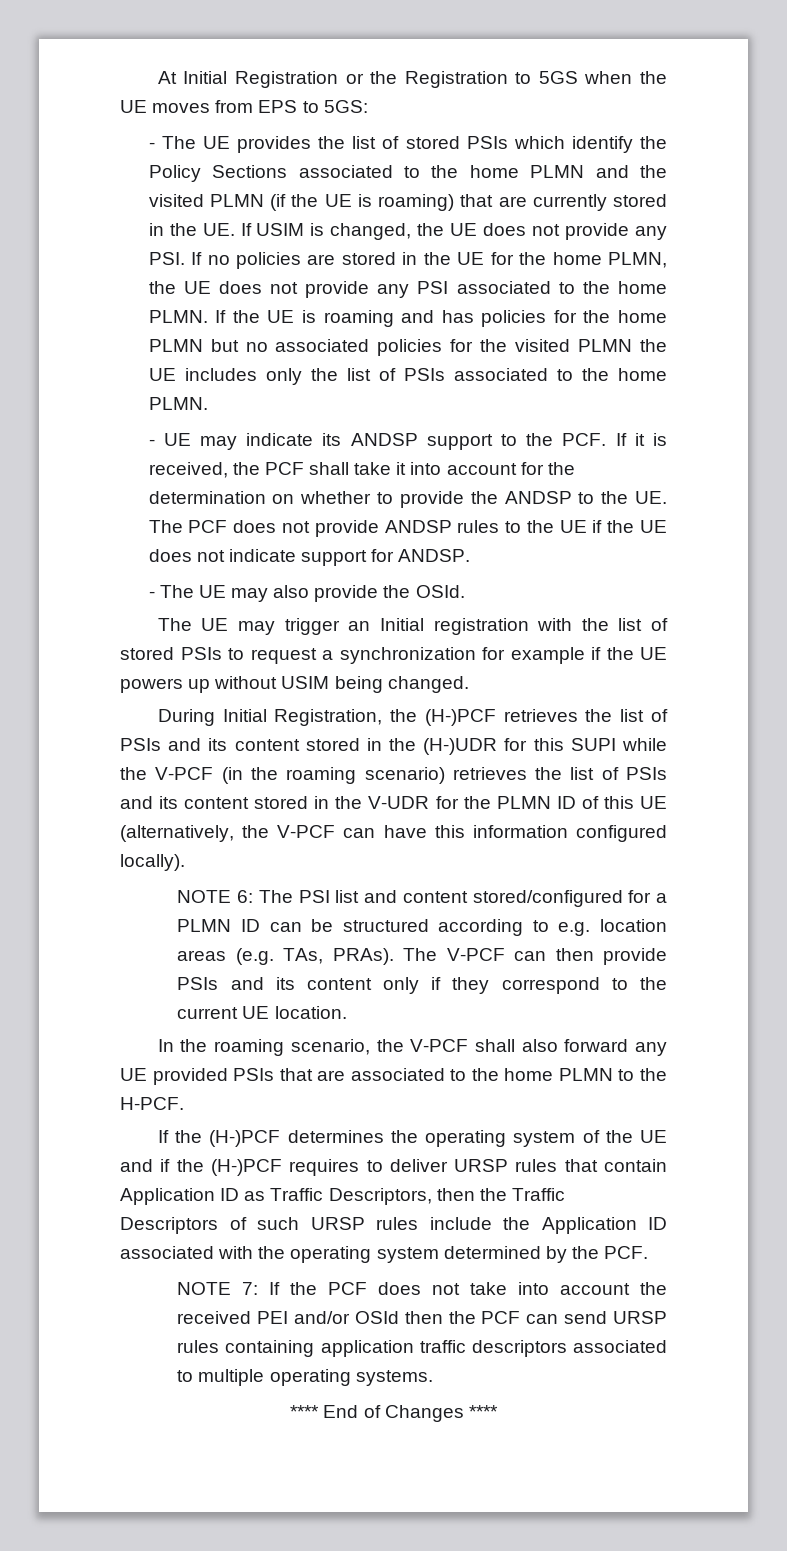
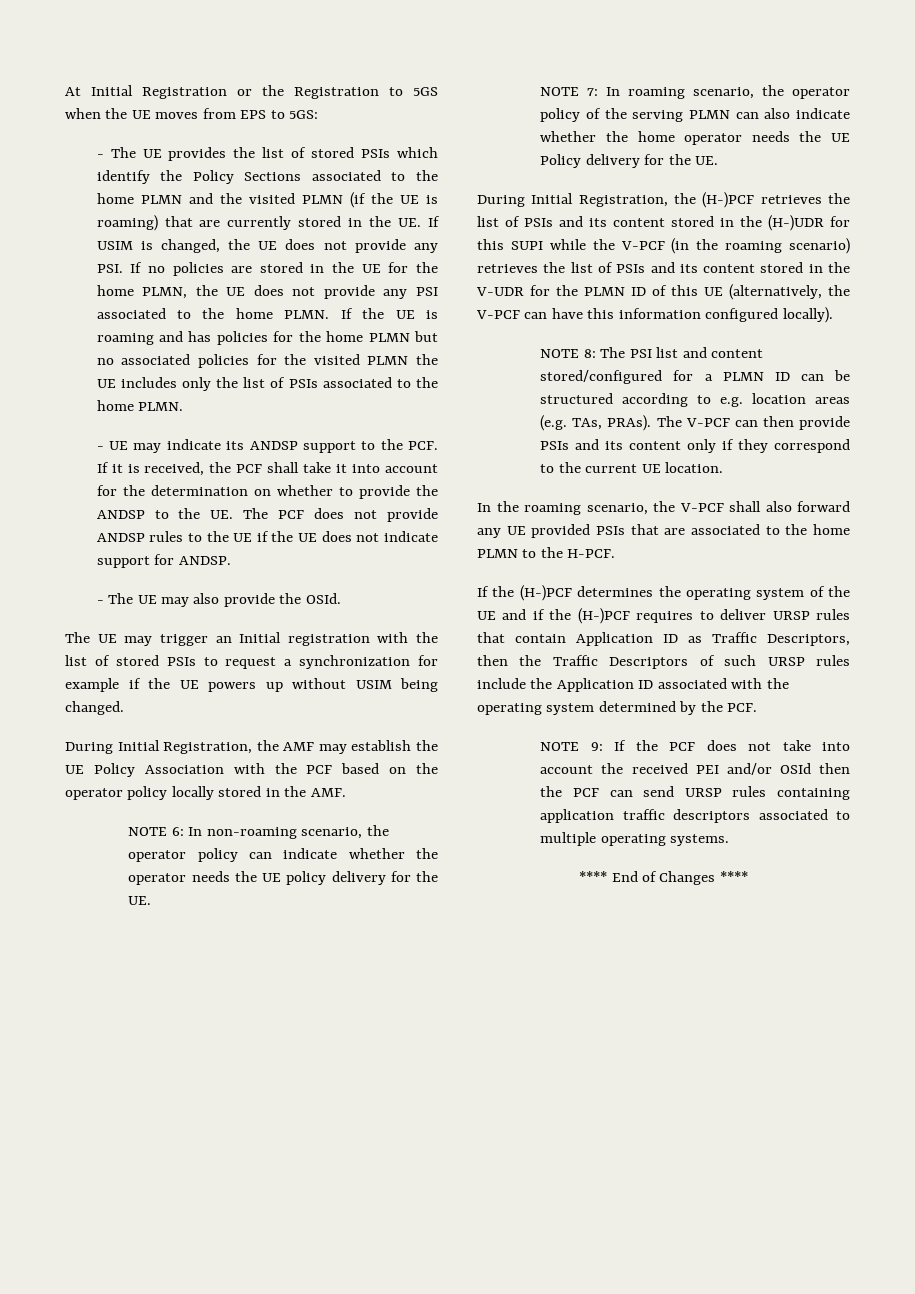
(469, 684) none -> [65,740,438,754] [65,763,438,777] [65,786,346,800] [128,825,389,839] [128,848,438,862] [128,871,438,885] [128,896,152,905] [540,85,850,99] [540,108,850,122] [540,131,850,145] [540,154,719,168] // During Initial Registration, the AMF may establish the UE Policy Association with the PCF based on the operator policy locally stored in the AMF. // NOTE 6: In non-roaming scenario, the operator policy can indicate whether the operator needs the UE policy delivery for the UE. // NOTE 7: In roaming scenario, the operator policy of the serving PLMN can also indicate whether the home operator needs the UE Policy delivery for the UE.
[237,890,254,903] 6: -> [583,349,596,358] 8:
[242,1282,259,1295] 7: -> [590,742,603,751] 9:

